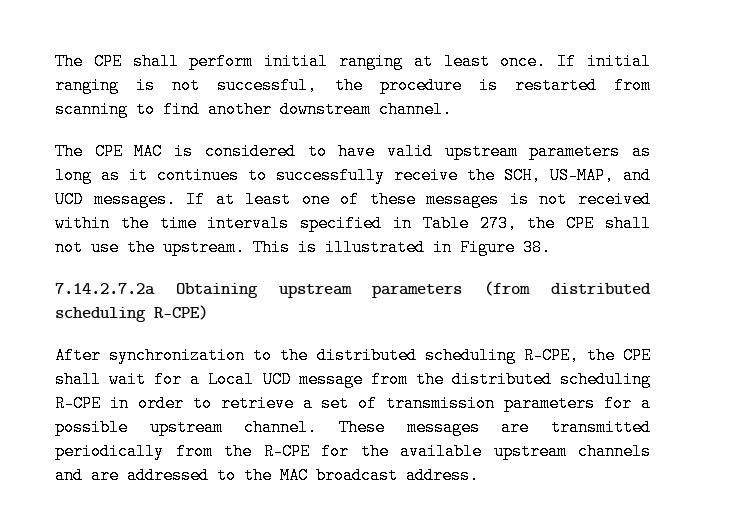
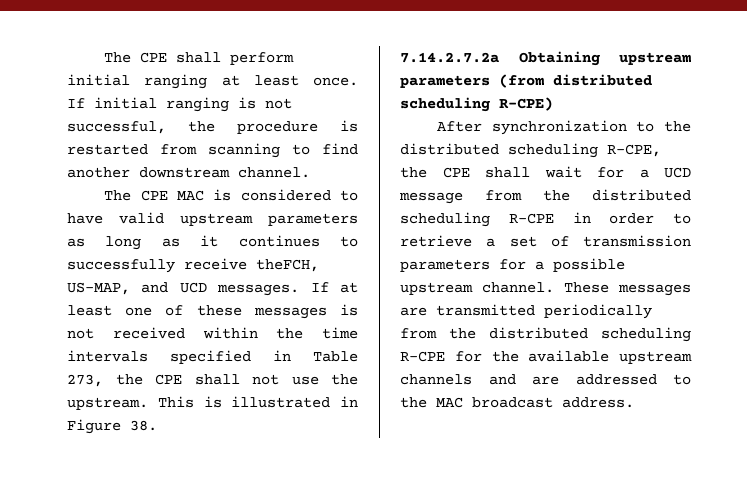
[467,167,541,184] the SCH, -> [256,259,319,272] theFCH,
[208,371,255,388] Local -> (649, 173) none
(252, 451) none -> [489,327,691,342] distributed scheduling

